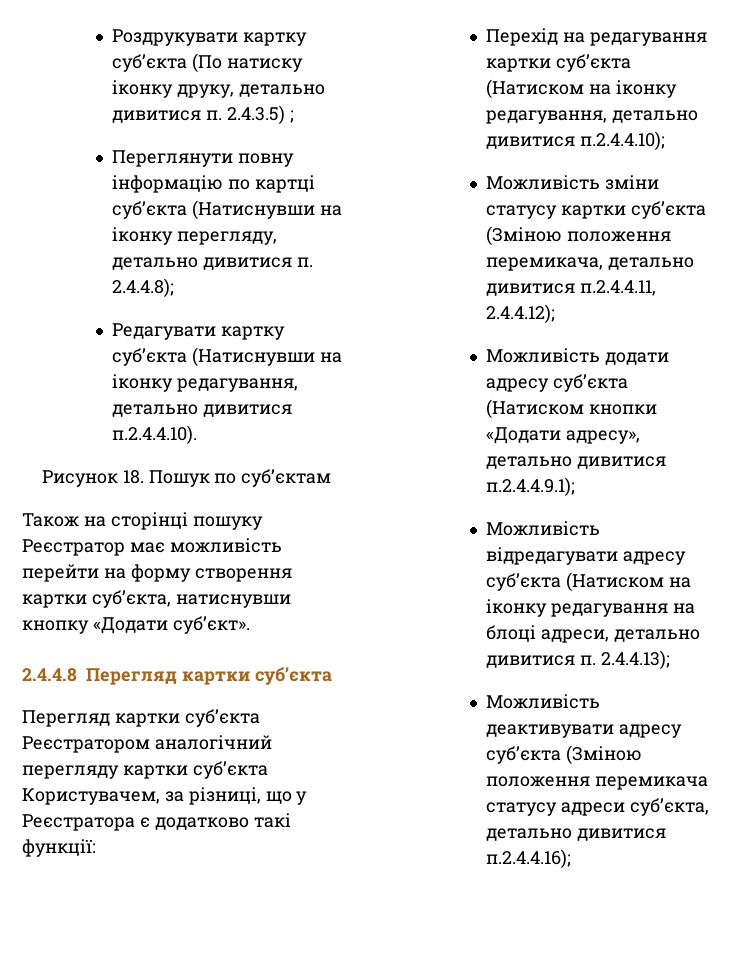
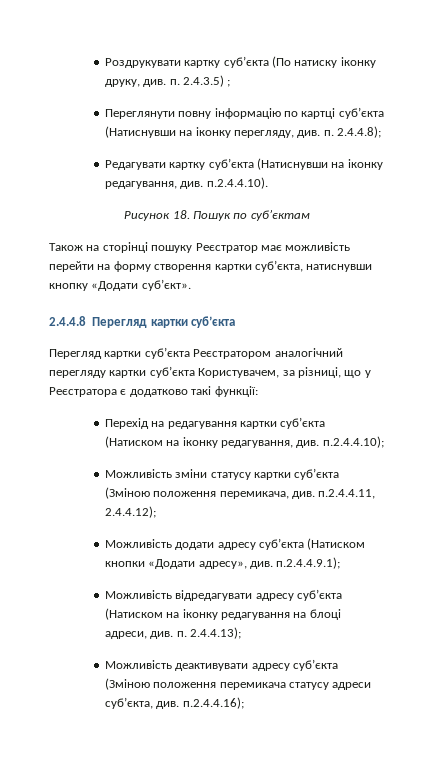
[238,84,325,97] [112,110,202,123] детально дивитися -> [143,79,167,87] див.
[112,257,292,270] детально дивитися -> [297,130,321,138] див.
[112,404,292,417] детально дивитися -> [180,181,204,189] див.
[611,110,698,123] [486,136,576,149] детально дивитися -> [296,440,320,448] див.
[607,257,694,270] [486,283,576,296] детально дивитися -> [291,491,315,499] див.
[486,456,666,469] детально дивитися -> [249,561,273,569] див.
[613,629,700,642] [486,655,576,668] детально дивитися -> [150,631,174,639] див.
[486,828,666,841] детально дивитися -> [156,701,180,709] див.

